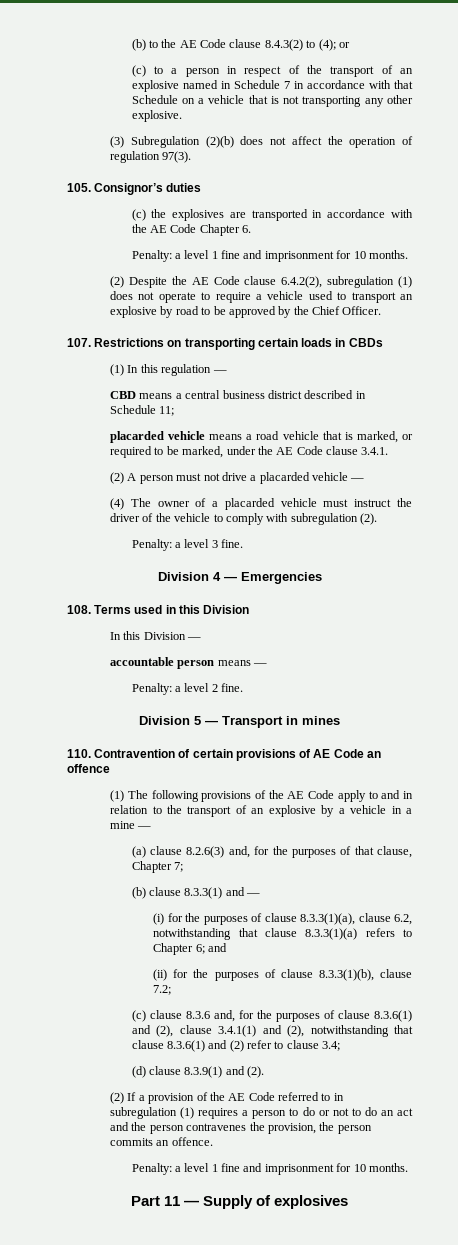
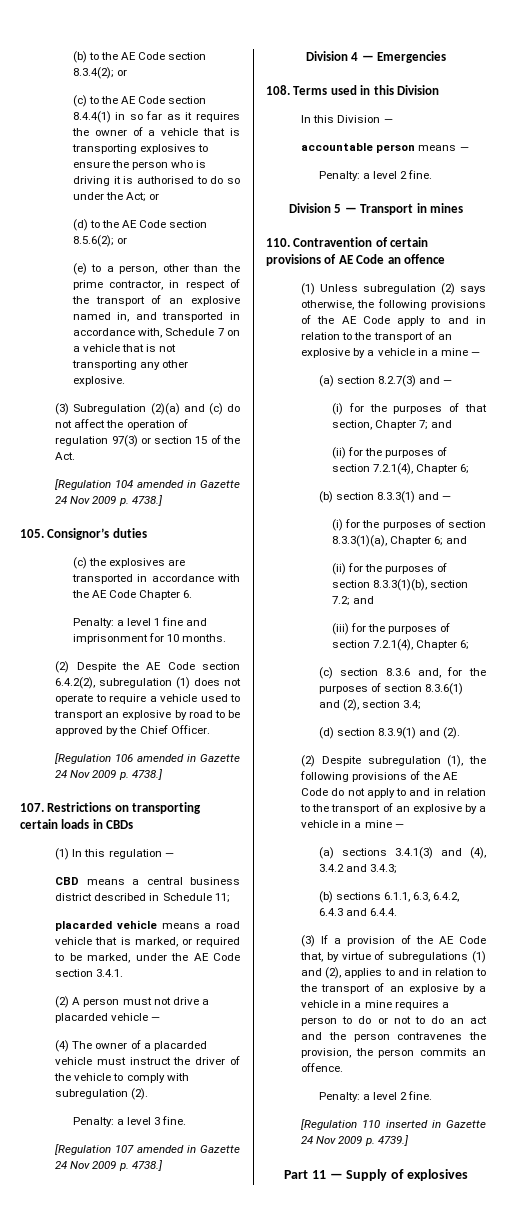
[229,39,336,51] clause 8.4.3(2) to (4); -> [168,52,207,60] [72,67,114,79] section 8.3.4(2);
[171,68,220,77] a person -> [101,96,207,104] [72,111,241,123] [71,127,240,136] [71,144,209,154] [72,160,207,170] [72,176,241,186] [72,192,160,202] [72,219,208,231] [72,235,127,247] [72,263,241,275] [72,280,164,290] the AE Code section 8.4.4(1) in so far as it requires the owner of a vehicle that is transporting explosives to ensure the person who is driving it is authorised to do so under the Act; or // (d) to the AE Code section 8.5.6(2); or // (e) to a person, other than the prime contractor,
[220,80,413,89] [131,95,178,104] in Schedule 7 in accordance with that Schedule -> [117,312,240,322] [72,328,224,338] in, and transported in accordance with, Schedule 7
[205,136,264,148] (2)(b) does -> [150,403,241,415] (2)(a) and (c) do
[162,151,192,163] 97(3). -> [111,435,240,447] [55,452,76,460] [55,479,240,490] [55,495,163,506] 97(3) or section 15 of the Act. // [Regulation 104 amended in Gazette 24 Nov 2009 p. 4738.]
[244,276,277,285] clause -> [202,662,240,670] section
(382, 310) none -> [55,753,240,764] [55,769,163,780] // [Regulation 106 amended in Gazette 24 Nov 2009 p. 4738.]
[326,446,359,455] clause -> [55,969,94,977] section
(244, 543) none -> [55,1144,240,1155] [55,1160,163,1171] // [Regulation 107 amended in Gazette 24 Nov 2009 p. 4738.]
[127,790,148,799] The -> [320,283,486,295] [301,300,375,310] Unless subregulation (2) says otherwise, the
[149,846,250,858] clause 8.2.6(3) and, -> [336,375,453,387] [332,403,343,415] section 8.2.7(3) and — // (i)
[377,846,412,858] clause, -> [332,420,372,430] section,
[131,887,181,899] // (b) clause -> [431,420,453,428] [332,447,448,459] [332,463,470,475] [318,491,374,503] and // (ii) for the purposes of section 7.2.1(4), Chapter 6; // (b) section
[264,913,412,925] [153,928,412,940] clause 8.3.3(1)(a), clause 6.2, notwithstanding that clause 8.3.3(1)(a) refers to -> [448,520,486,528] [332,535,387,547] section 8.3.3(1)(a),
[280,969,413,981] [153,985,172,995] [131,1010,182,1022] clause 8.3.3(1)(b), clause 7.2; // (c) clause -> [332,579,469,591] [332,596,375,606] [332,623,451,635] [332,639,470,651] [318,667,379,679] section 8.3.3(1)(b), section 7.2; and // (iii) for the purposes of section 7.2.1(4), Chapter 6; // (c) section
[337,1010,370,1019] clause -> [384,684,423,692] section
[179,1025,413,1037] [131,1040,319,1052] clause 3.4.1(1) and (2), notwithstanding that clause 8.3.6(1) and (2) refer to clause -> [362,700,401,708] section
[148,1066,181,1075] clause -> [336,728,375,736] section
(125, 1098) none -> [321,755,486,767] [300,771,458,782] [301,788,486,798] [300,803,486,814] [301,820,404,828] [318,847,486,859] [318,864,398,874] [318,891,460,903] [318,908,398,916] [301,935,316,947] Despite subregulation (1), the following provisions of the AE Code do not apply to and in relation to the transport of an explosive by a vehicle in a mine — // (a) sections 3.4.1(3) and (4), 3.4.2 and 3.4.3; // (b) sections 6.1.1, 6.3, 6.4.2, 6.4.3 and 6.4.4. // (3)
[278,1092,344,1101] [110,1107,195,1119] referred to in subregulation (1) -> [300,951,486,963] [301,967,486,979] [300,983,486,994] [301,1000,392,1008] that, by virtue of subregulations (1) and (2), applies to and in relation to the transport of an explosive by a vehicle in a mine
[211,1163,408,1175] 1 fine and imprisonment for 10 months. -> [400,1091,433,1100] [301,1119,486,1130] [301,1135,409,1146] 2 fine. // [Regulation 110 inserted in Gazette 24 Nov 2009 p. 4739.]

